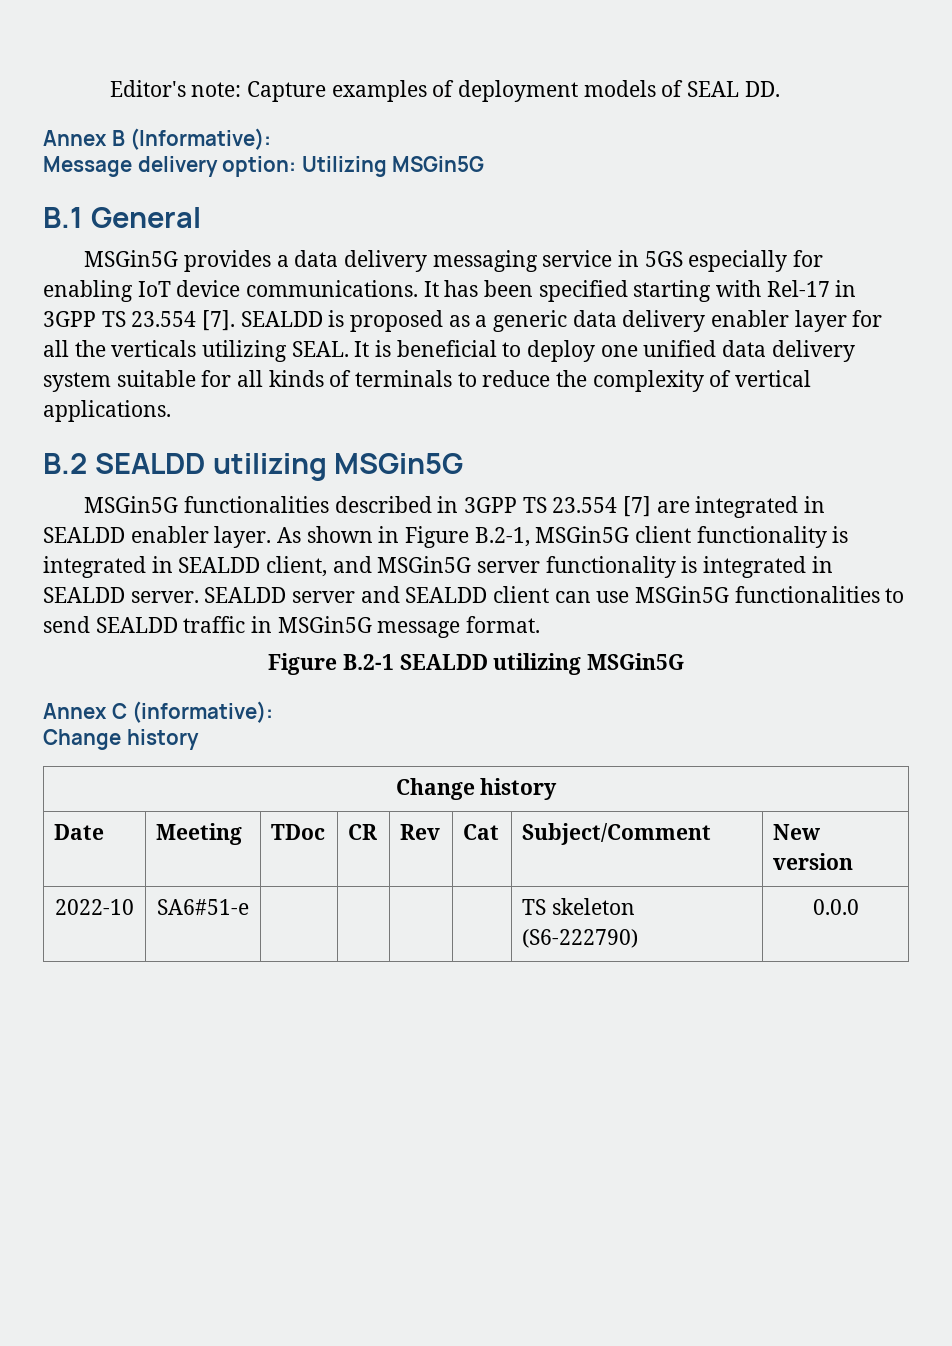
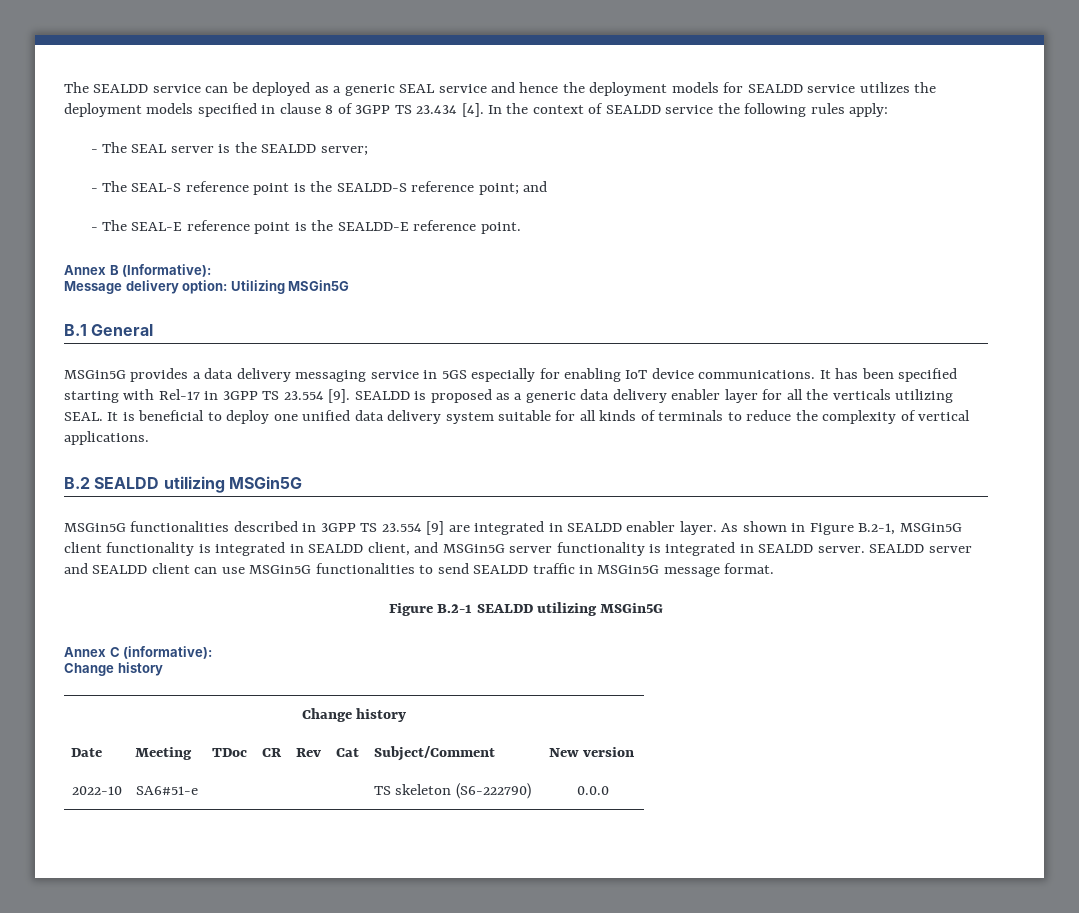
[109,80,780,102] Editor's note: Capture examples of deployment models of SEAL DD. -> [64,82,937,96] [64,103,889,117] [90,142,368,156] [90,181,548,195] [90,220,521,234] The SEALDD service can be deployed as a generic SEAL service and hence the deployment models for SEALDD service utilizes the deployment models specified in clause 8 of 3GPP TS 23.434 [4]. In the context of SEALDD service the following rules apply: // - The SEAL server is the SEALDD server; // - The SEAL-S reference point is the SEALDD-S reference point; and // - The SEAL-E reference point is the SEALDD-E reference point.
[202,310,236,331] [7]. -> [328,389,351,403] [9].
[623,496,652,517] [7] -> [426,521,445,535] [9]

